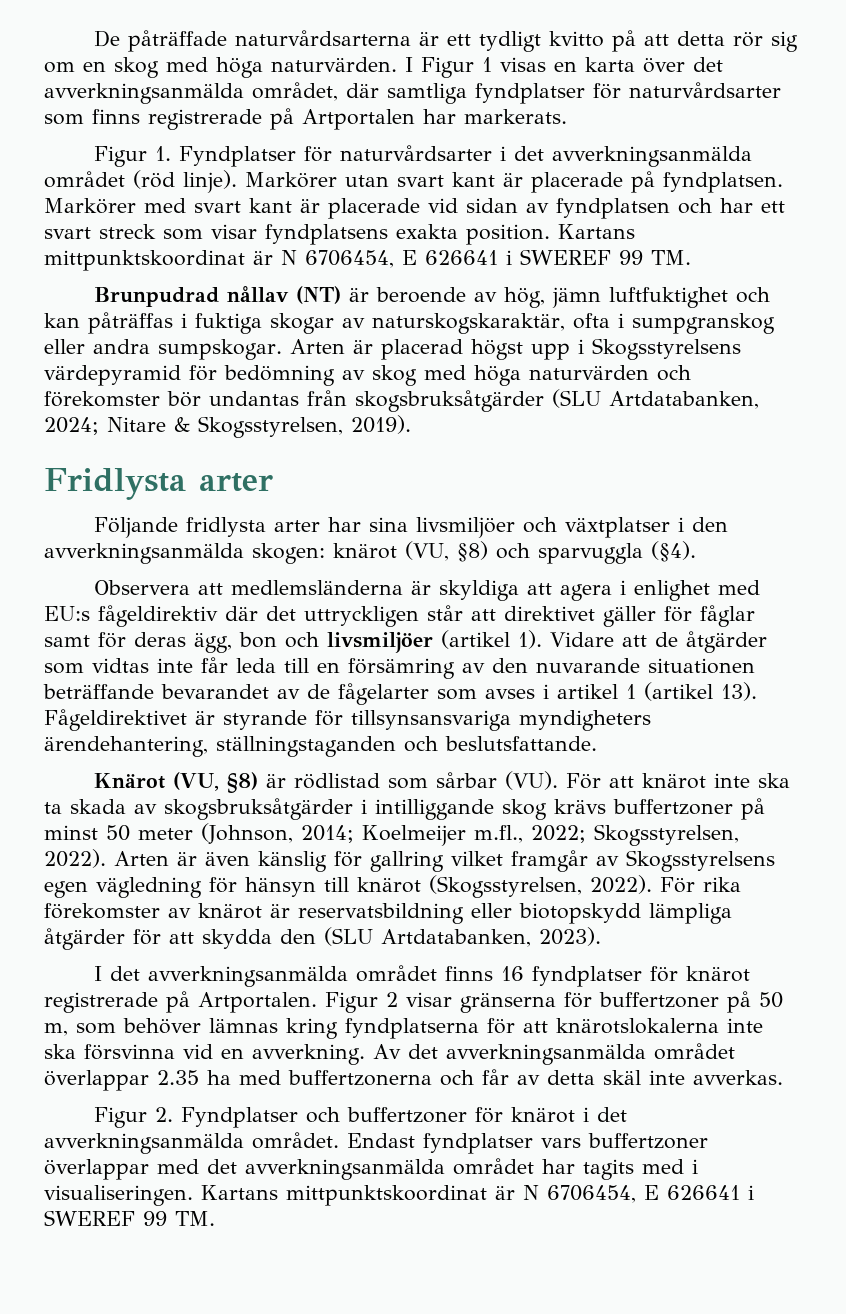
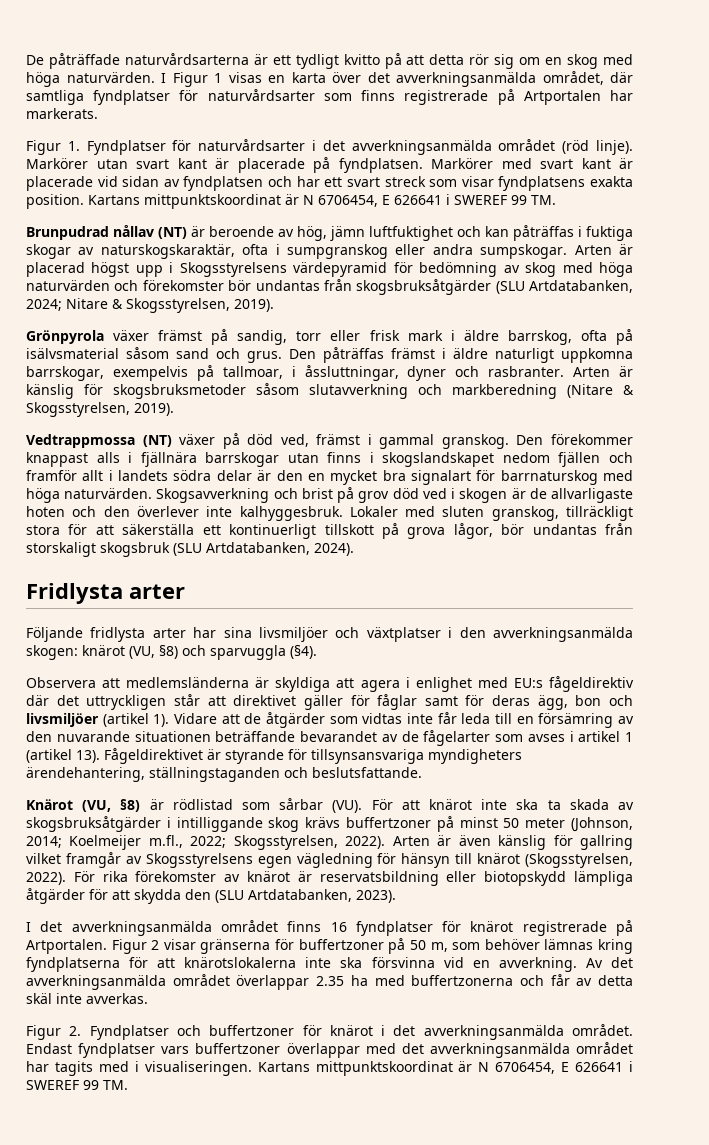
(411, 424) none -> [26,329,634,345] [26,347,633,363] [26,365,633,381] [26,383,634,399] [26,402,174,417] [26,433,633,449] [26,452,633,467] [26,470,633,485] [26,487,633,503] [26,506,633,521] [26,523,634,539] [26,542,354,557] // Grönpyrola växer främst på sandig, torr eller frisk mark i äldre barrskog, ofta på isälvsmaterial såsom sand och grus. Den påträffas främst i äldre naturligt uppkomna barrskogar, exempelvis på tallmoar, i åssluttningar, dyner och rasbranter. Arten är känslig för skogsbruksmetoder såsom slutavverkning och markberedning (Nitare & Skogsstyrelsen, 2019). // Vedtrappmossa (NT) växer på död ved, främst i gammal granskog. Den förekommer knappast alls i fjällnära barrskogar utan finns i skogslandskapet nedom fjällen och framför allt i landets södra delar är den en mycket bra signalart för barrnaturskog med höga naturvärden. Skogsavverkning och brist på grov död ved i skogen är de allvarligaste hoten och den överlever inte kalhyggesbruk. Lokaler med sluten granskog, tillräckligt stora för att säkerställa ett kontinuerligt tillskott på grova lågor, bör undantas från storskaligt skogsbruk (SLU Artdatabanken, 2024).

